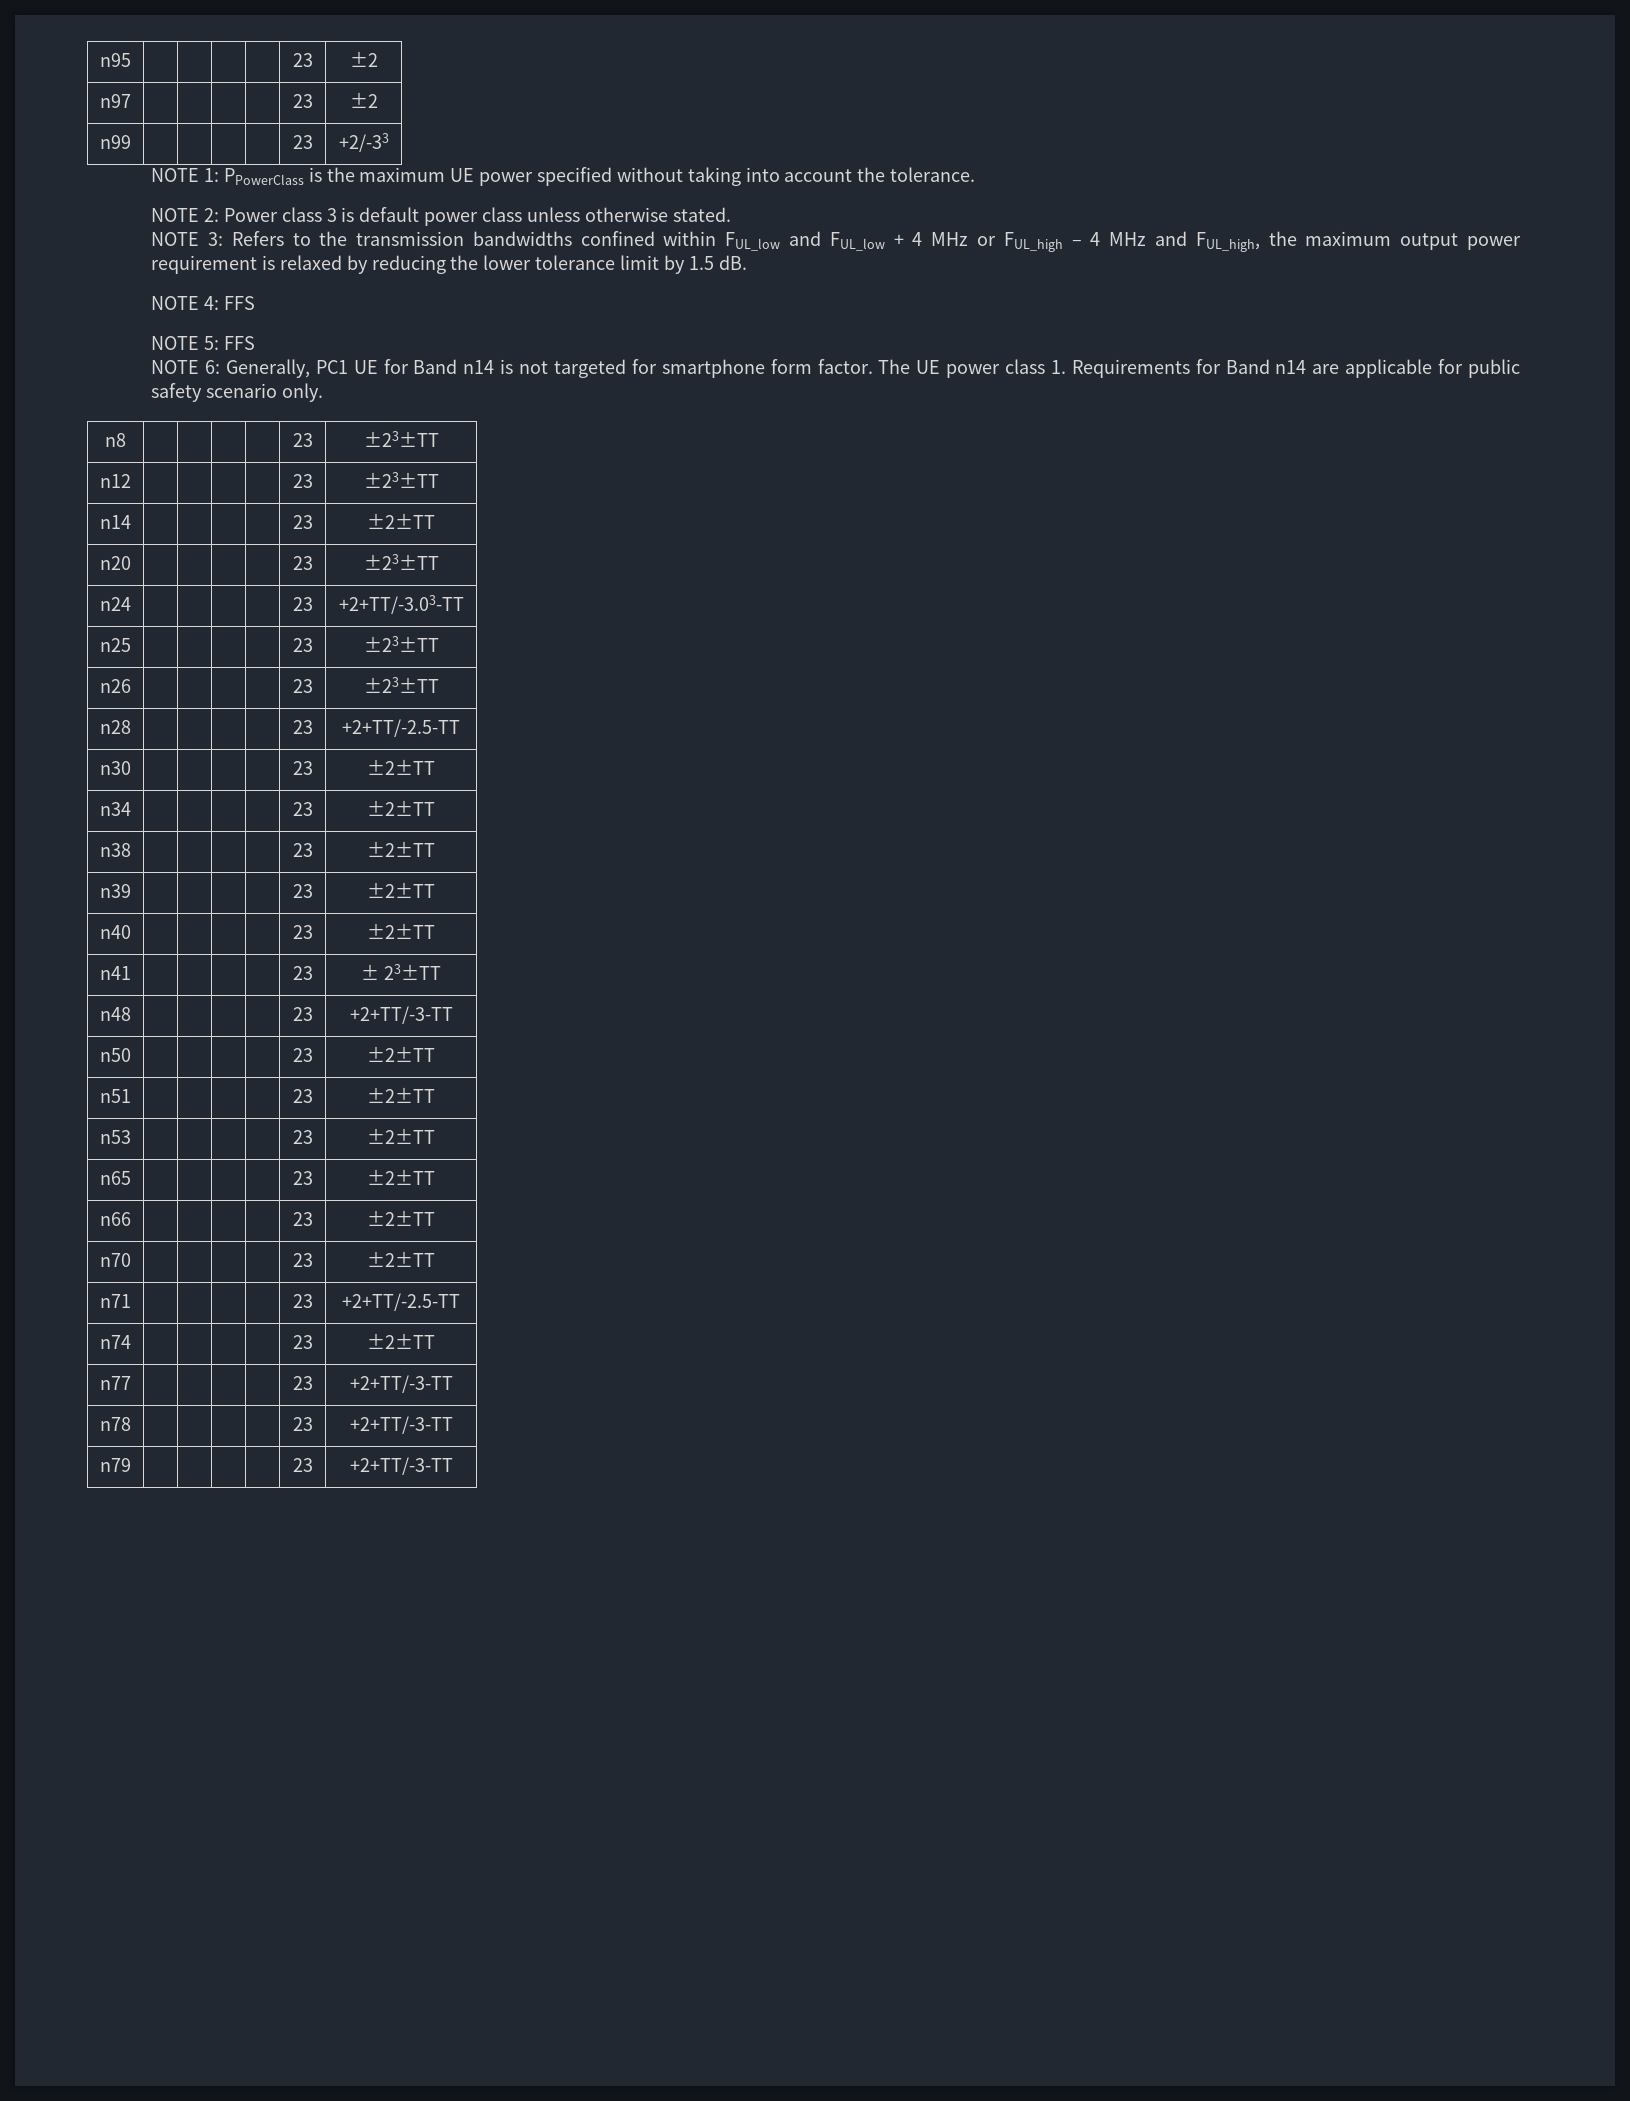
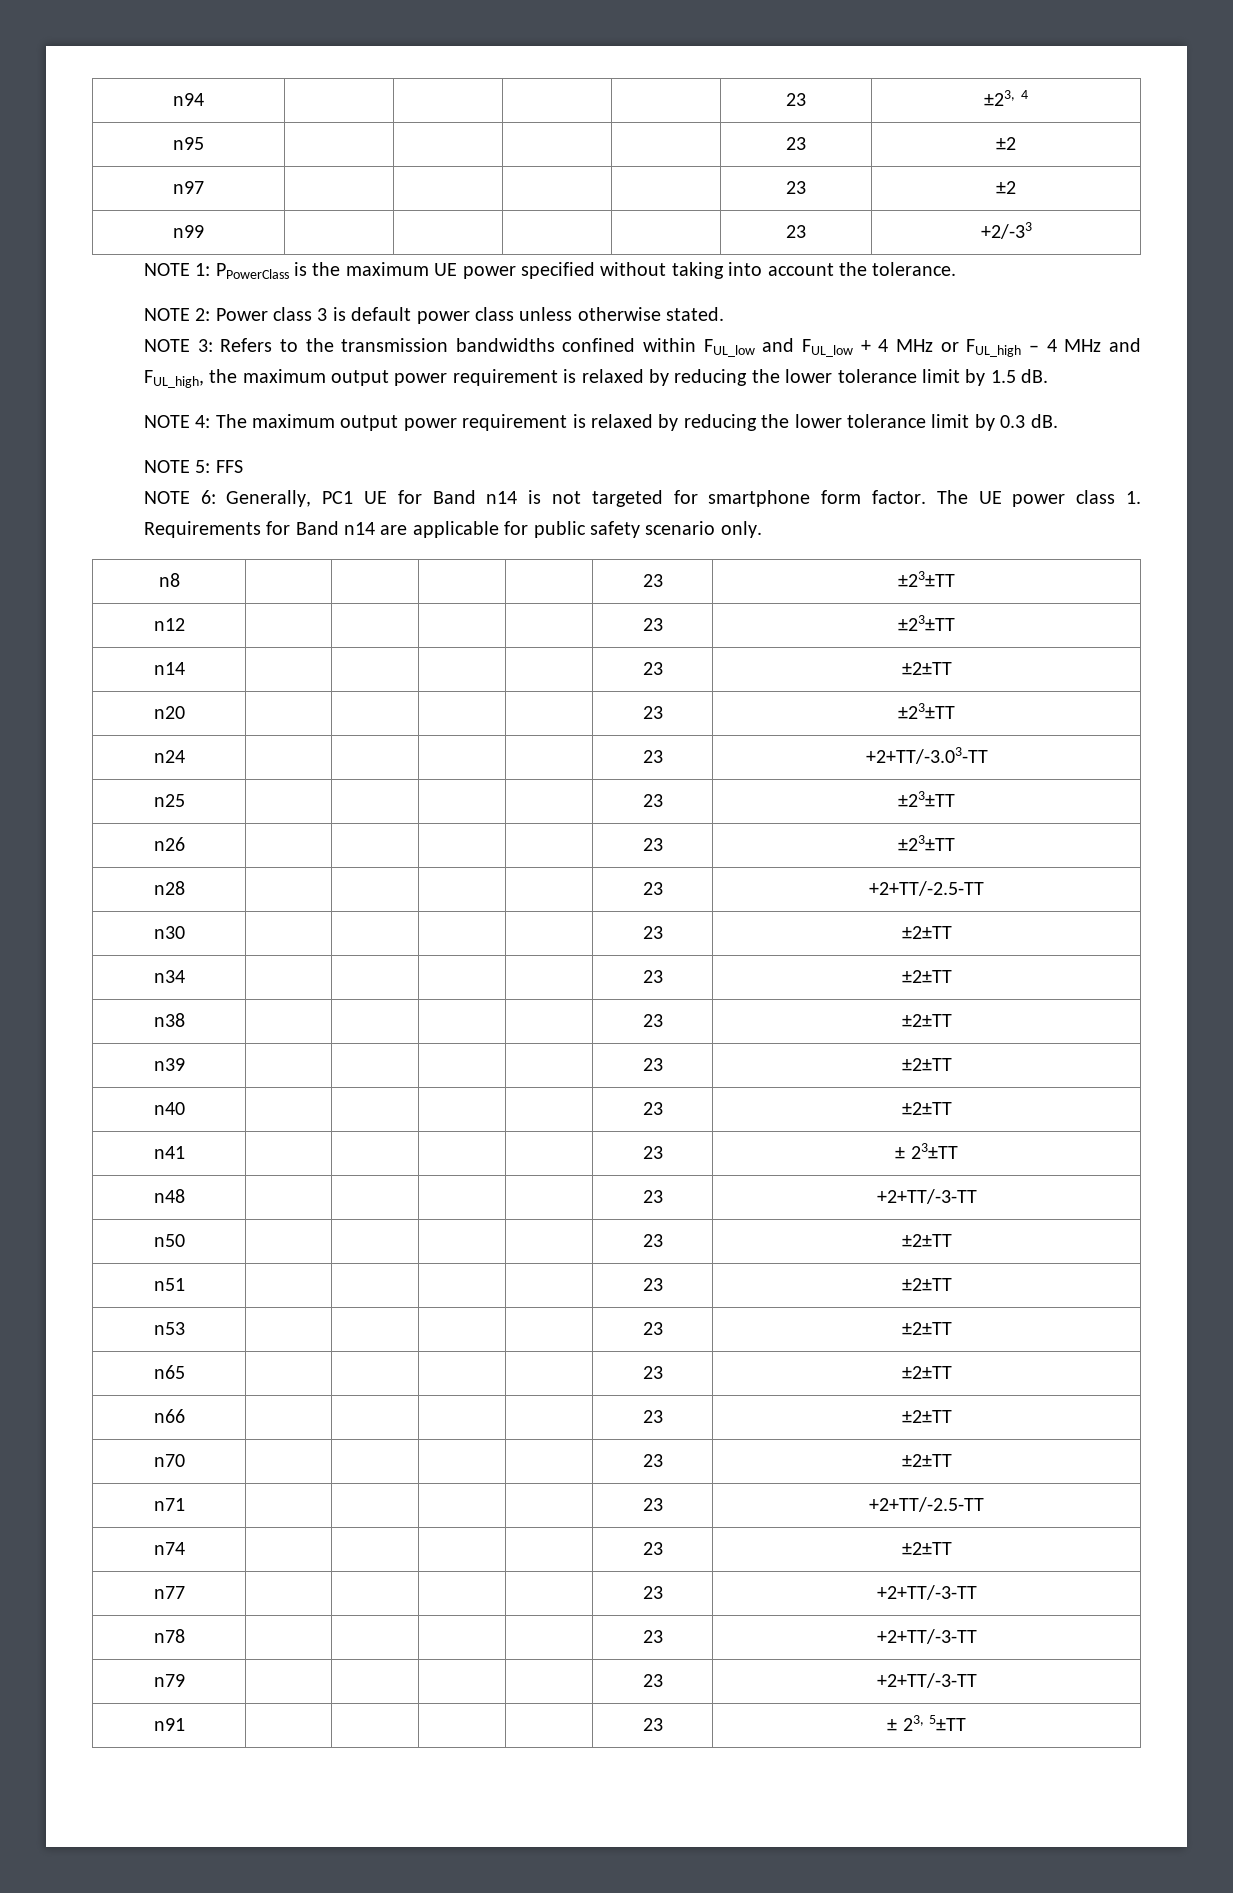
(100, 60) none -> [173,93,204,106] [786,93,806,106] [984,90,1028,106] n94 | | | | | 23 | ±23, 4 //
[223,296,255,310] FFS -> [215,414,1058,431] The maximum output power requirement is relaxed by reducing the lower tolerance limit by 0.3 dB.
(453, 1466) none -> [153,1718,185,1731] [642,1718,663,1731] [887,1715,966,1731] // n91 | | | | | 23 | ± 23, 5±TT

